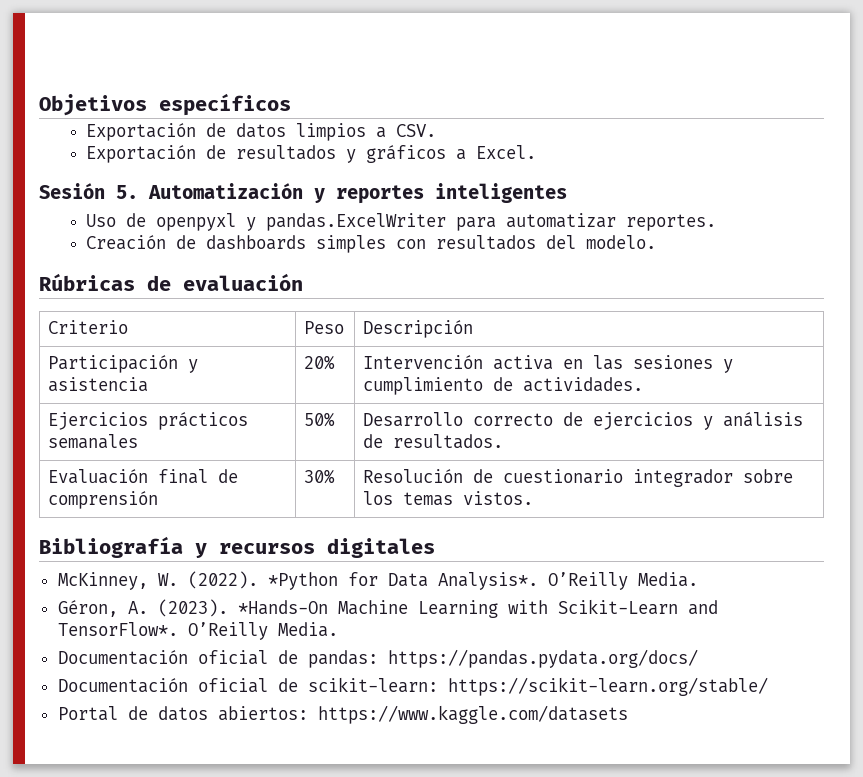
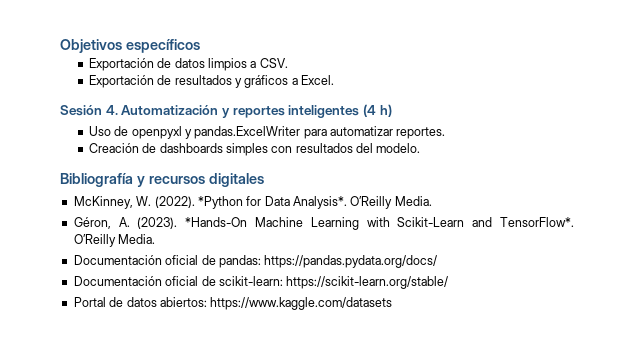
[116,185,138,199] 5. -> [105,105,118,115] 4.
(567, 193) none -> [362,104,392,117] (4 h)
[39,273,303,291] [47,320,128,334] [303,321,344,334] [362,320,473,338] [47,355,198,373] [47,377,148,392] [303,355,335,370] [362,355,733,373] [362,377,643,395] [47,412,248,430] [47,434,138,449] [303,412,335,427] [362,412,803,430] [362,434,503,449] [47,469,238,484] [47,491,158,509] [303,469,335,484] [362,469,793,487] [362,491,533,506] // Rúbricas de evaluación // Criterio | Peso | Descripción // Participación y asistencia | 20% | Intervención activa en las sesiones y cumplimiento de actividades. // Ejercicios prácticos semanales | 50% | Desarrollo correcto de ejercicios y análisis de resultados. // Evaluación final de comprensión | 30% | Resolución de cuestionario integrador sobre los temas vistos. -> (421, 148) none

